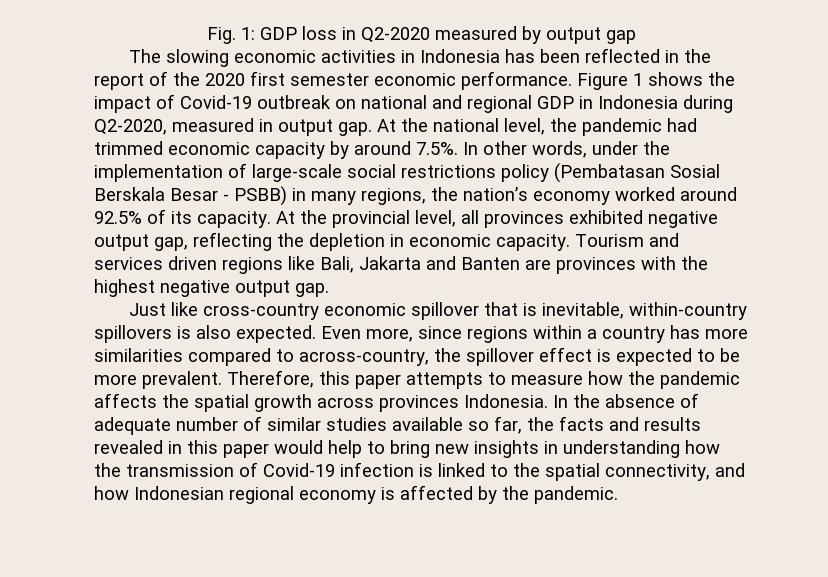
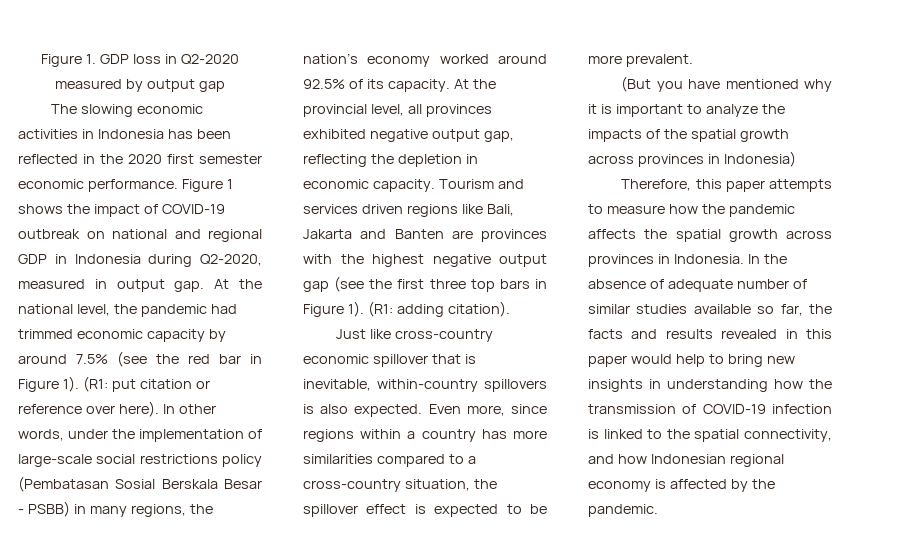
[207,27,255,44] Fig. 1: -> [41,54,97,67] Figure 1.
[94,71,200,90] report of the -> (123, 159) none
[180,95,252,109] Covid-19 -> [161,204,225,214] COVID-19
[416,142,458,155] 7.5%. -> [76,351,262,367] [18,376,210,392] [18,401,159,417] 7.5% (see the red bar in Figure 1). (R1: put citation or reference over here).
[295,283,329,297] gap. -> [303,276,547,292] [303,301,510,317] gap (see the first three top bars in Figure 1). (R1: adding citation).
[299,349,429,366] across-country, -> [467,456,476,464] [303,479,470,492] a cross-country situation,
(222, 380) none -> [621,76,832,92] [588,104,785,117] [588,129,789,142] [588,151,796,167] // (But you have mentioned why it is important to analyze the impacts of the spatial growth across provinces in Indonesia) //
(459, 403) none -> [657,254,670,264] in
[263,463,335,477] Covid-19 -> [702,404,766,414] COVID-19

